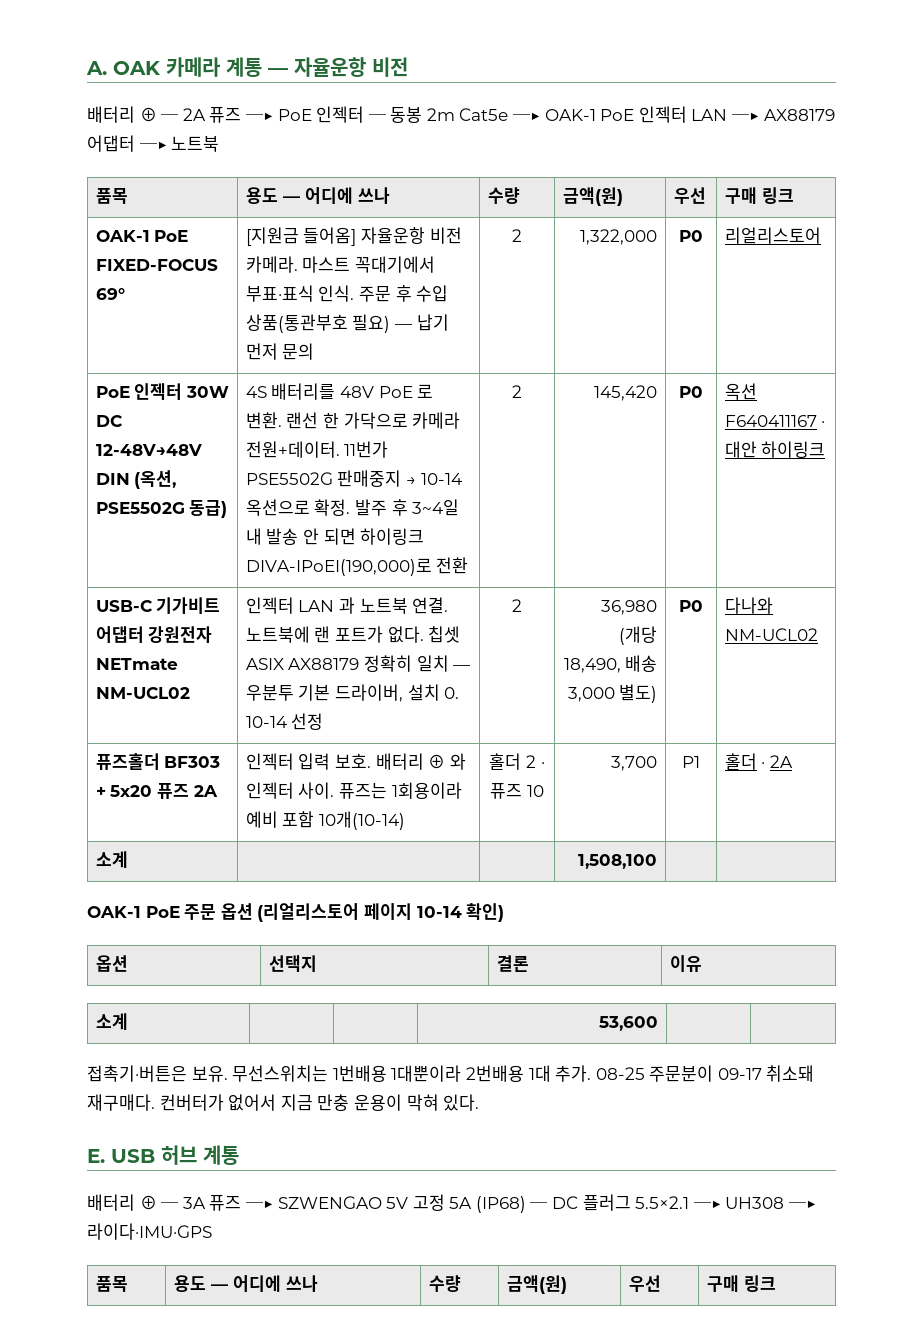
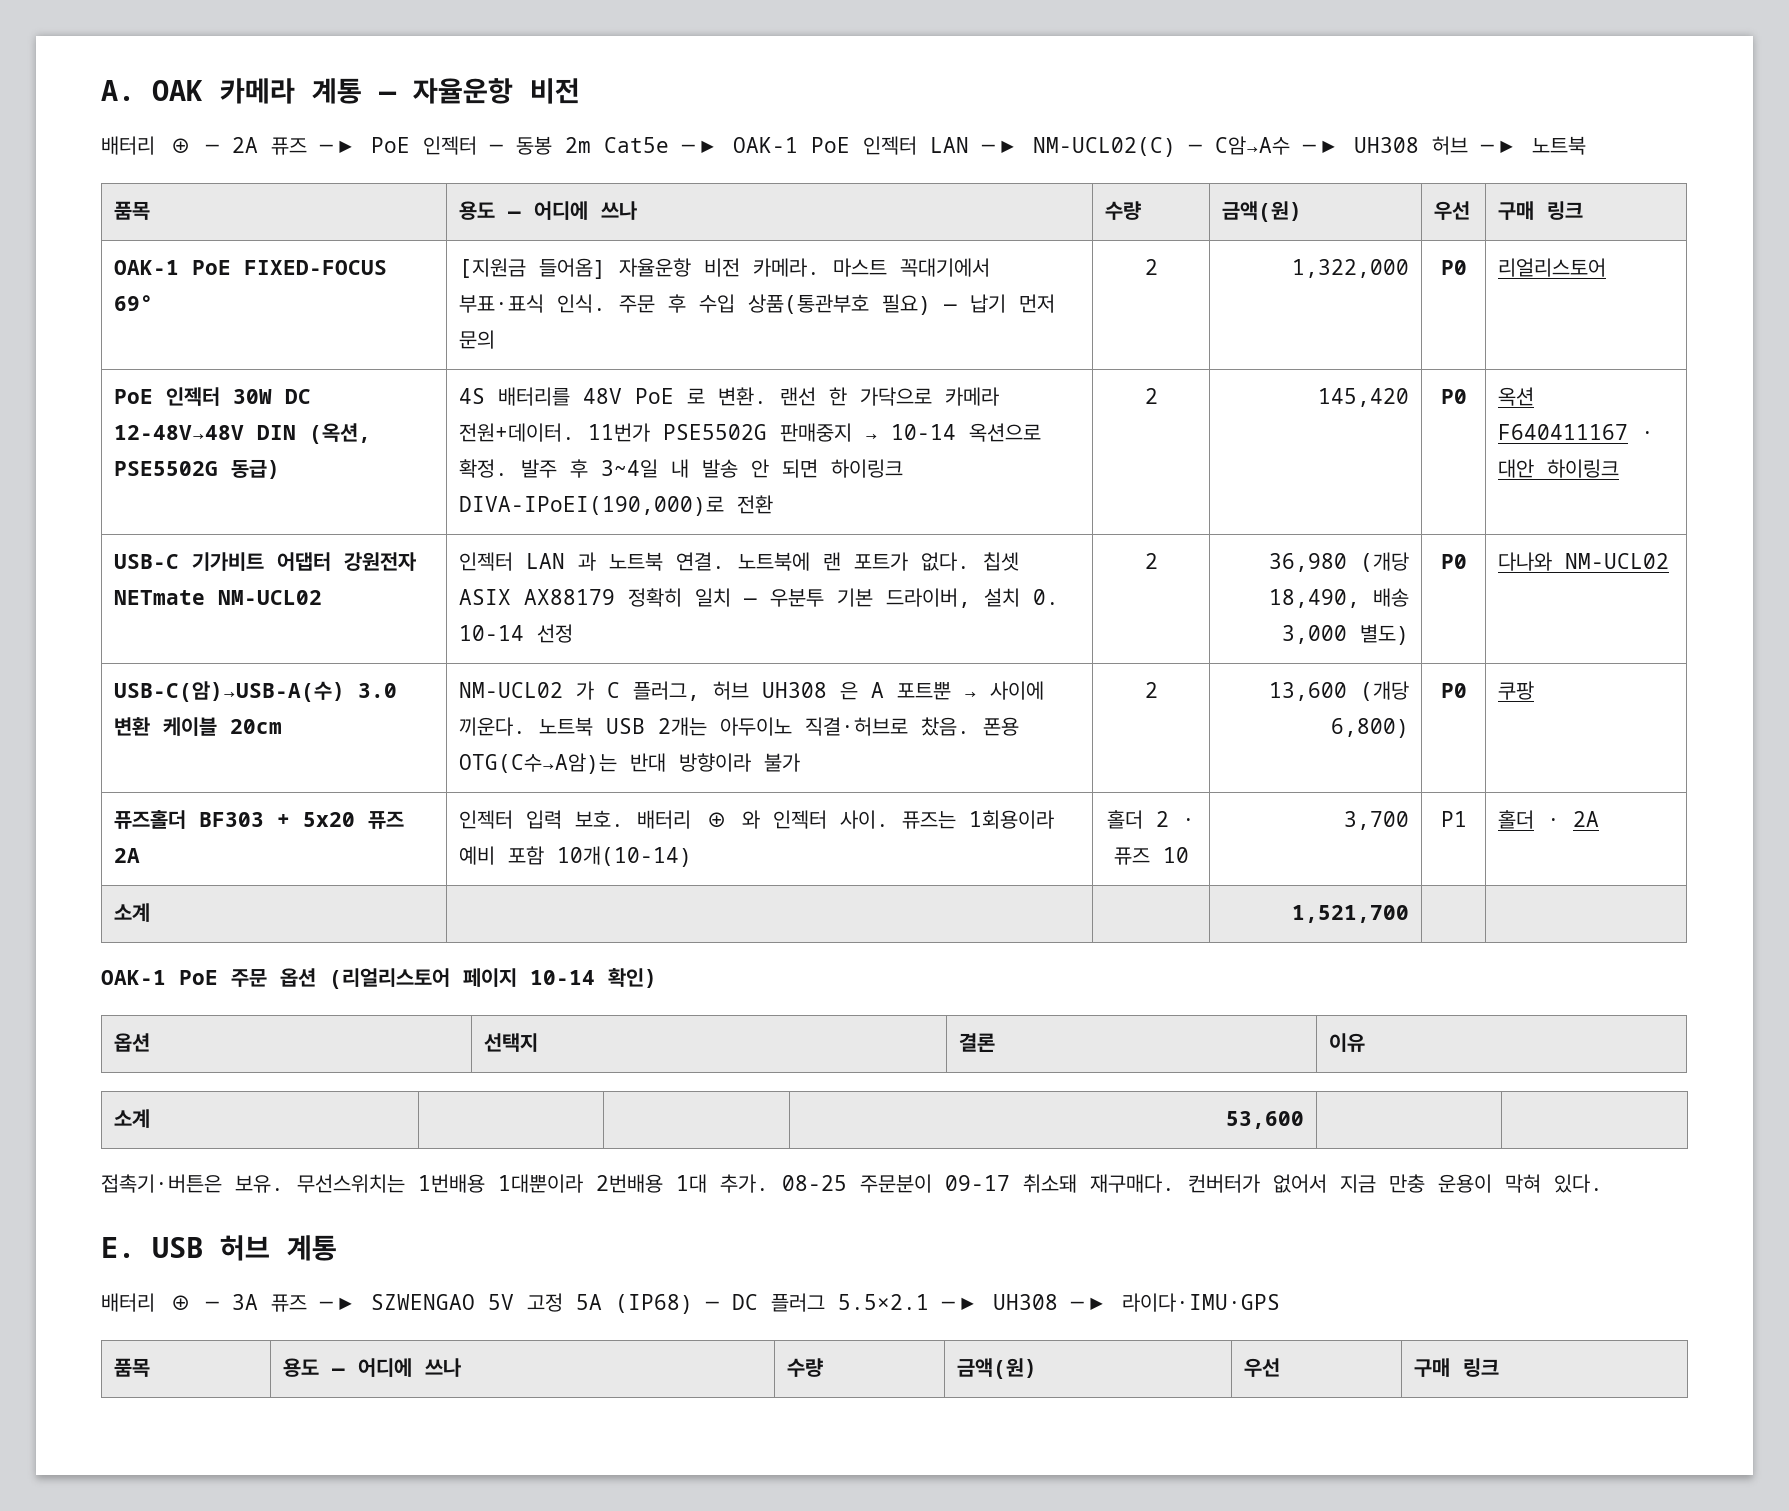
[763,109,835,121] [87,135,135,152] AX88179 어댑터 -> [1033,136,1468,157] NM-UCL02(C) ─ C암→A수 ─▶ UH308 허브
(818, 634) none -> [114,681,398,702] [114,717,283,736] [459,681,1045,701] [459,717,1020,736] [459,753,801,774] [1144,682,1158,698] [1268,681,1409,701] [1330,718,1409,738] [1440,683,1467,698] [1498,681,1535,700] // USB-C(암)→USB-A(수) 3.0 변환 케이블 20cm | NM-UCL02 가 C 플러그, 허브 UH308 은 A 포트뿐 → 사이에 끼운다. 노트북 USB 2개는 아두이노 직결·허브로 찼음. 폰용 OTG(C수→A암)는 반대 방향이라 불가 | 2 | 13,600 (개당 6,800) | P0 | 쿠팡
[578,854,658,869] 1,508,100 -> [1291,905,1409,923] 1,521,700

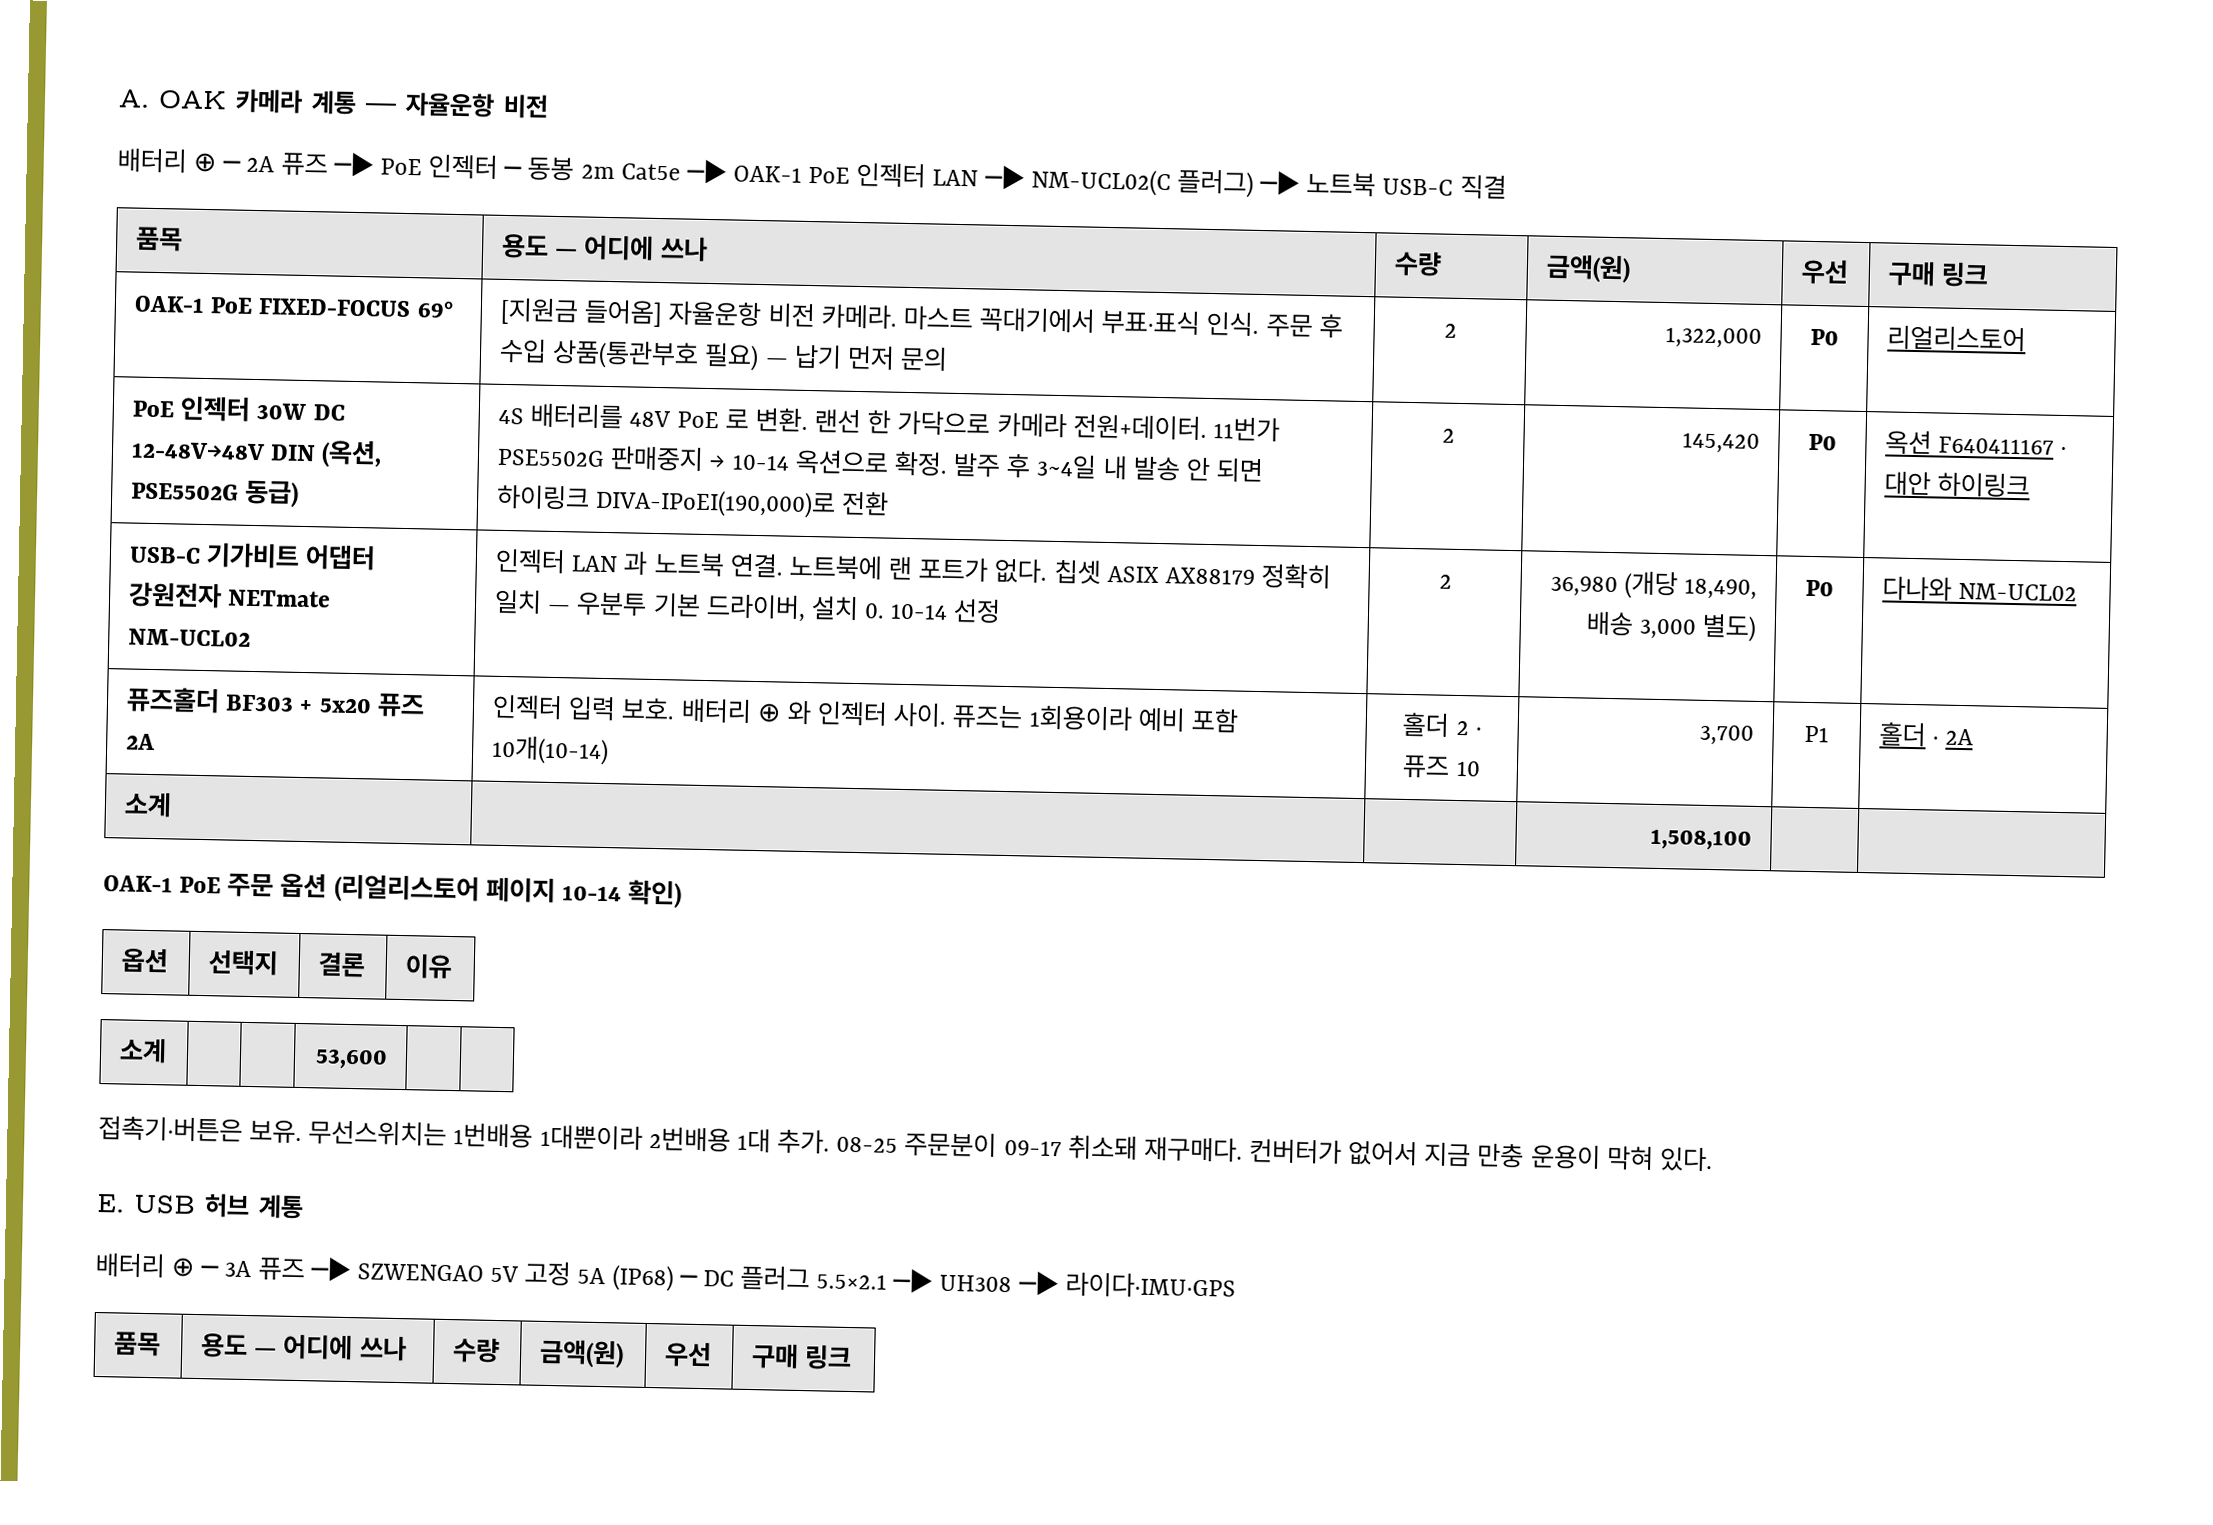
[1033,136,1468,157] NM-UCL02(C) ─ C암→A수 ─▶ UH308 허브 -> [1030,167,1254,198] NM-UCL02(C 플러그)
(1586, 145) none -> [1382,174,1507,200] USB-C 직결
[114,681,398,702] [114,717,283,736] [459,681,1045,701] [459,717,1020,736] [459,753,801,774] [1144,682,1158,698] [1268,681,1409,701] [1330,718,1409,738] [1440,683,1467,698] [1498,681,1535,700] // USB-C(암)→USB-A(수) 3.0 변환 케이블 20cm | NM-UCL02 가 C 플러그, 허브 UH308 은 A 포트뿐 → 사이에 끼운다. 노트북 USB 2개는 아두이노 직결·허브로 찼음. 폰용 OTG(C수→A암)는 반대 방향이라 불가 | 2 | 13,600 (개당 6,800) | P0 | 쿠팡 -> (2078, 592) none
[1291,905,1409,923] 1,521,700 -> [1649,828,1752,851] 1,508,100

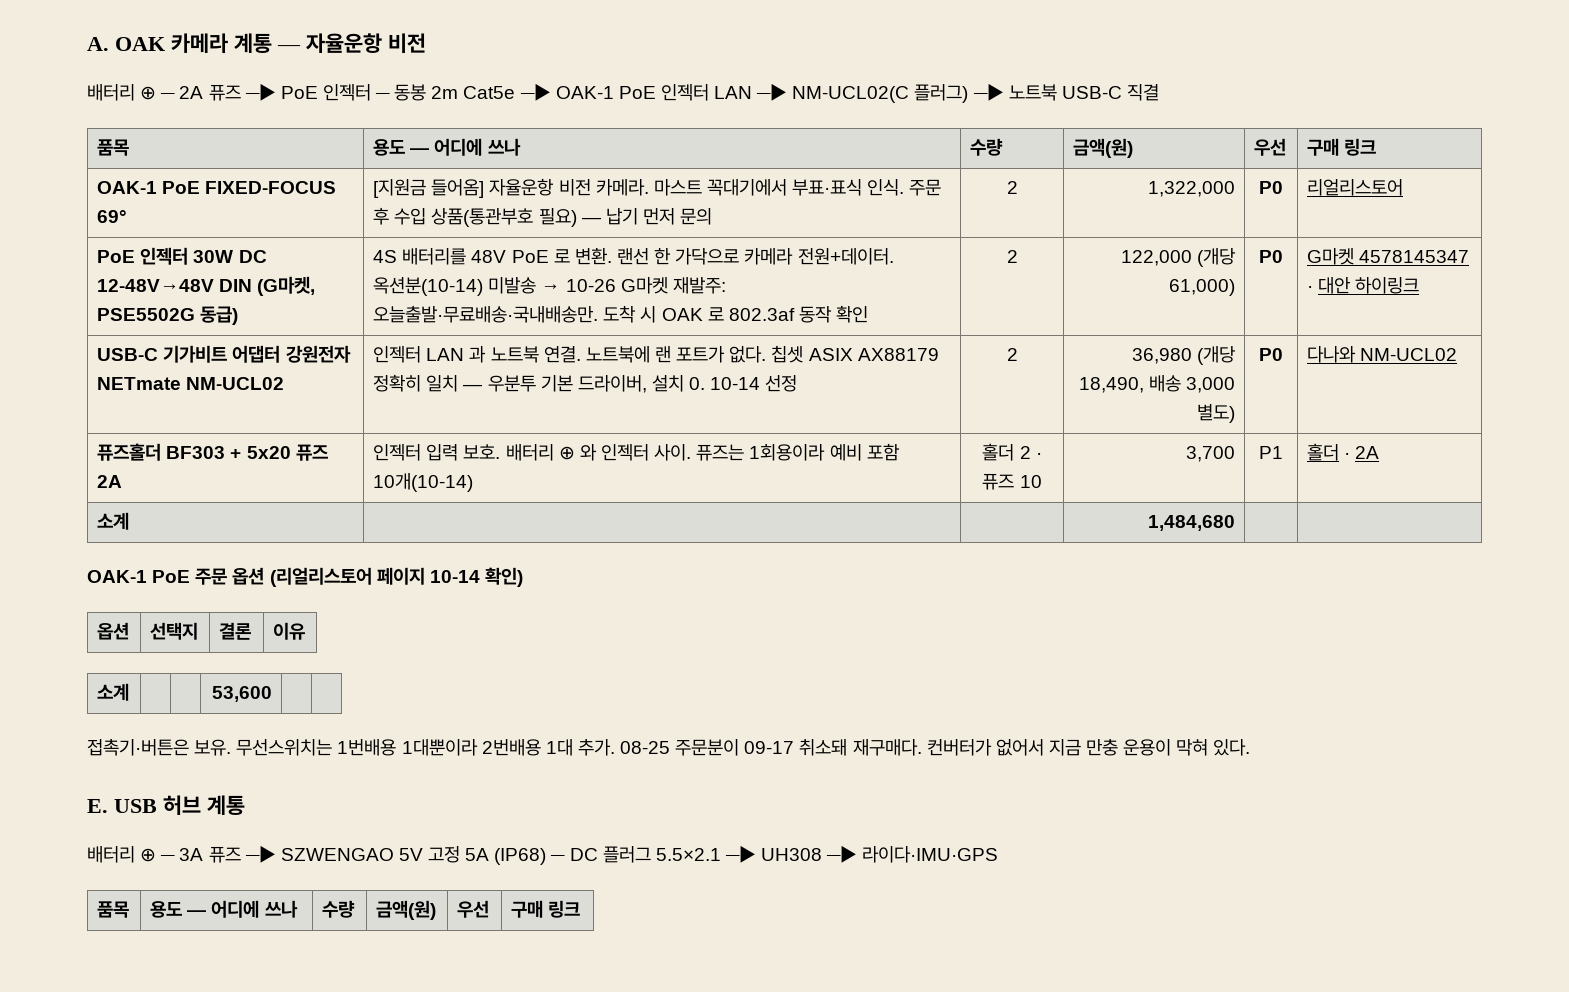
[321,439,383,469] (옥션, -> [257,276,316,296] (G마켓,
[1212,417,1280,443] [497,446,1265,484] [496,484,890,519] [1441,428,1455,443] [1681,432,1760,454] [1808,433,1837,451] [1885,430,2055,456] 11번가 PSE5502G 판매중지 → 10-14 옥션으로 확정. 발주 후 3~4일 내 발송 안 되면 하이링크 DIVA-IPoEI(190,000)로 전환 | 2 | 145,420 | P0 | 옥션 F640411167 -> [373,277,726,296] [373,305,869,323] [1006,250,1018,263] [1120,248,1236,267] [1168,279,1235,296] [1259,250,1283,263] [1307,248,1470,265] 옥션분(10-14) 미발송 → 10-26 G마켓 재발주: 오늘출발·무료배송·국내배송만. 도착 시 OAK 로 802.3af 동작 확인 | 2 | 122,000 (개당 61,000) | P0 | G마켓 4578145347
[1649,828,1752,851] 1,508,100 -> [1147,515,1235,531] 1,484,680

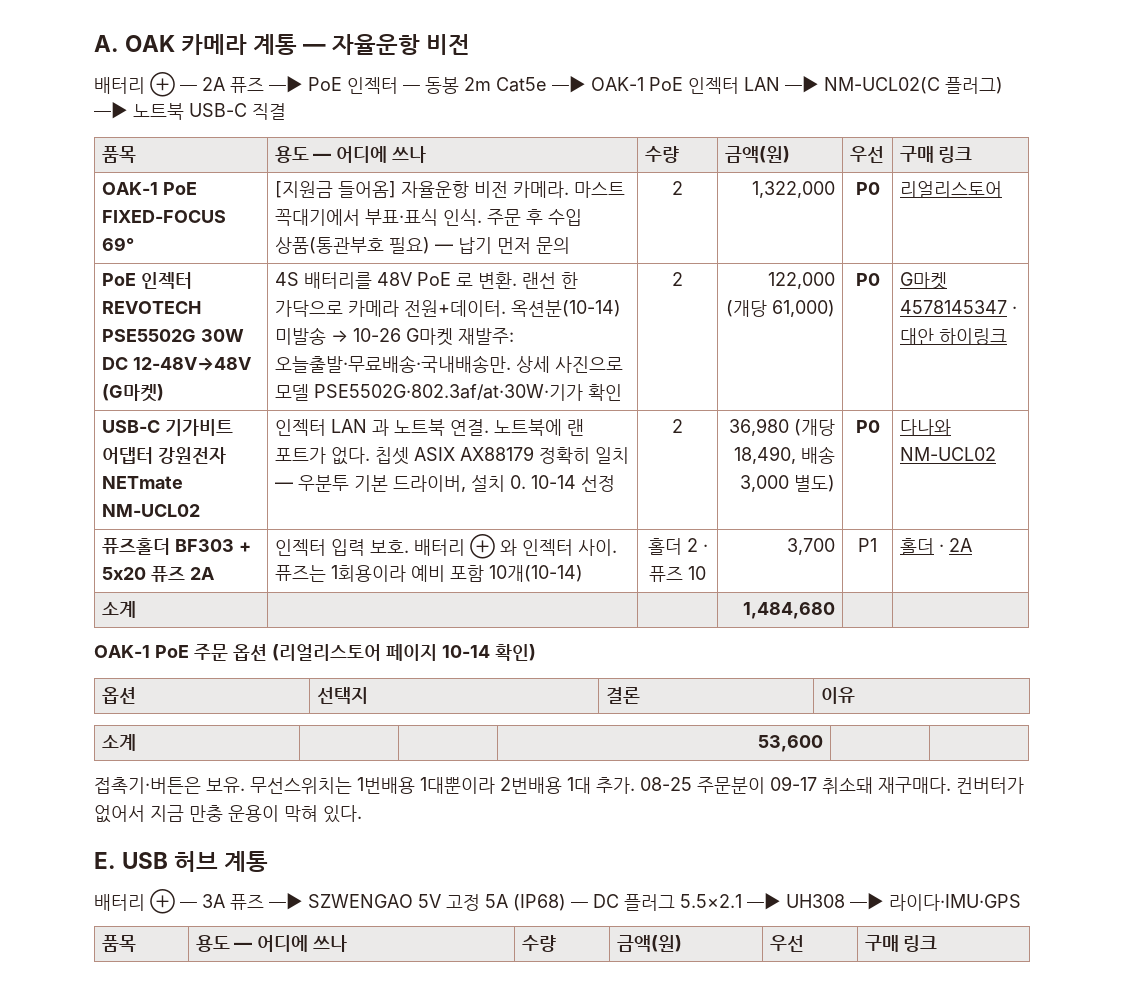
(189, 256) none -> [101,301,201,314] [101,329,196,342] REVOTECH PSE5502G
[219,276,316,296] [97,306,239,325] DIN (G마켓, PSE5502G 동급) -> [101,384,164,402] (G마켓)
[603,305,832,323] 도착 시 OAK 로 802.3af 동작 -> [515,356,623,373] [274,384,583,401] 상세 사진으로 모델 PSE5502G·802.3af/at·30W·기가

